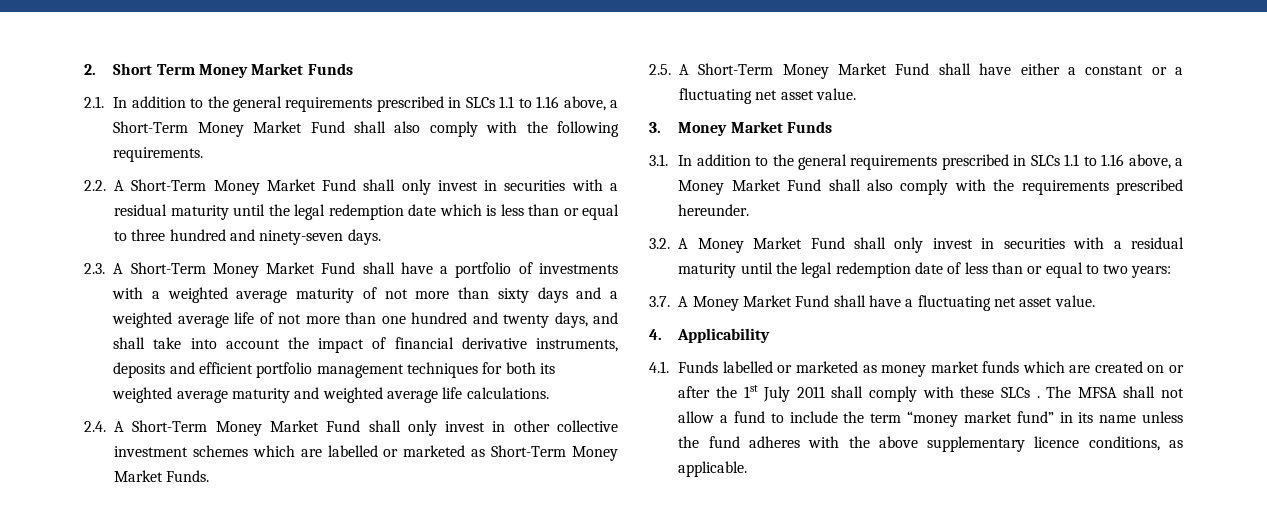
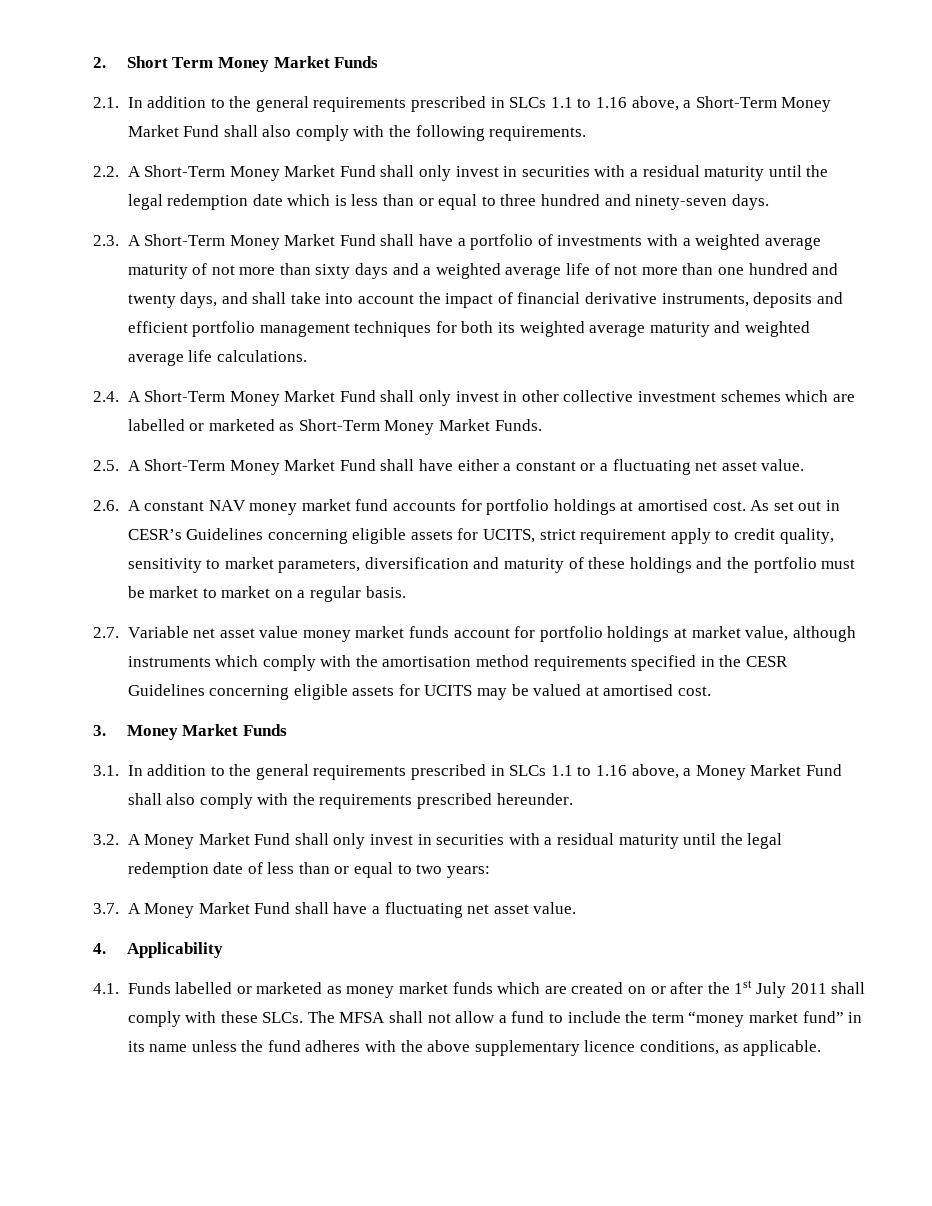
(856, 94) none -> [93,499,840,515] [127,528,834,544] [127,557,856,573] [127,586,406,602] [93,626,856,642] [127,655,788,671] [127,684,711,700] // 2.6. A constant NAV money market fund accounts for portfolio holdings at amortised cost. As set out in CESR’s Guidelines concerning eligible assets for UCITS, strict requirement apply to credit quality, sensitivity to market parameters, diversification and maturity of these holdings and the portfolio must be market to market on a regular basis. // 2.7. Variable net asset value money market funds account for portfolio holdings at market value, although instruments which comply with the amortisation method requirements specified in the CESR Guidelines concerning eligible assets for UCITS may be valued at amortised cost.
[1000,387,1040,398] SLCs . -> [262,1012,304,1023] SLCs.

